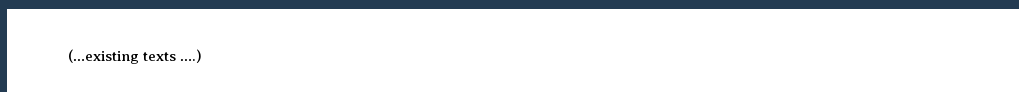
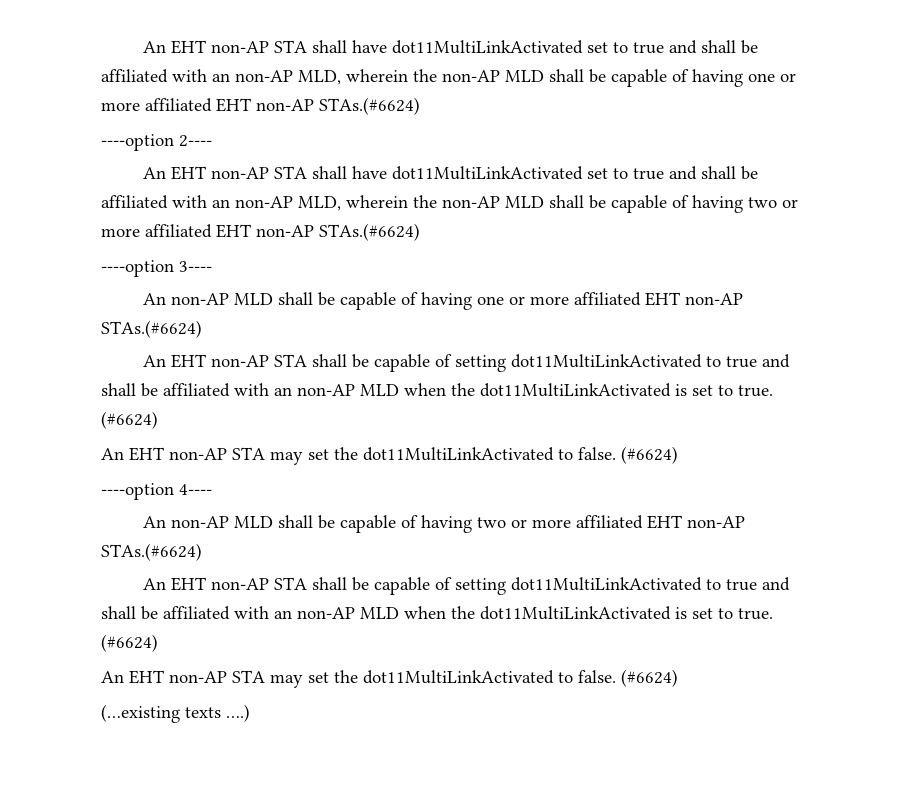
(68, 56) none -> [142,40,758,54] [101,69,796,87] [101,97,420,115] [101,134,212,151] [142,166,758,180] [101,195,798,213] [101,223,420,241] [101,260,212,277] [142,292,743,310] [101,320,202,338] [142,354,790,372] [101,383,773,397] [101,411,158,429] [101,446,678,465] [101,483,212,500] [142,515,745,533] [101,543,202,561] [142,577,790,595] [101,606,773,620] [101,634,158,652] [101,669,678,688] An EHT non-AP STA shall have dot11MultiLinkActivated set to true and shall be affiliated with an non-AP MLD, wherein the non-AP MLD shall be capable of having one or more affiliated EHT non-AP STAs.(#6624) // ----option 2---- // An EHT non-AP STA shall have dot11MultiLinkActivated set to true and shall be affiliated with an non-AP MLD, wherein the non-AP MLD shall be capable of having two or more affiliated EHT non-AP STAs.(#6624) // ----option 3---- // An non-AP MLD shall be capable of having one or more affiliated EHT non-AP STAs.(#6624) // An EHT non-AP STA shall be capable of setting dot11MultiLinkActivated to true and shall be affiliated with an non-AP MLD when the dot11MultiLinkActivated is set to true. (#6624) // An EHT non-AP STA may set the dot11MultiLinkActivated to false. (#6624) // ----option 4---- // An non-AP MLD shall be capable of having two or more affiliated EHT non-AP STAs.(#6624) // An EHT non-AP STA shall be capable of setting dot11MultiLinkActivated to true and shall be affiliated with an non-AP MLD when the dot11MultiLinkActivated is set to true. (#6624) // An EHT non-AP STA may set the dot11MultiLinkActivated to false. (#6624) //

